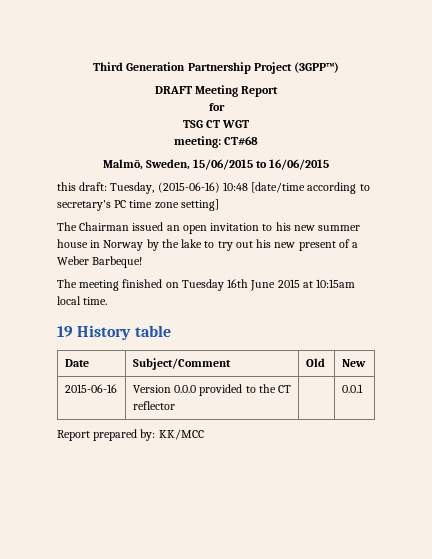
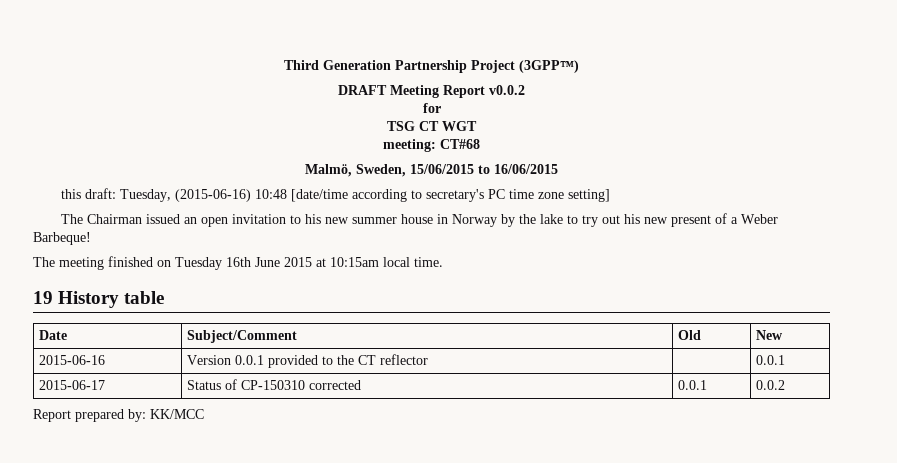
(279, 91) none -> [489,85,525,95] v0.0.2
[174,385,197,393] 0.0.0 -> [234,355,264,365] 0.0.1
(363, 388) none -> [38,380,105,390] [186,379,361,390] [677,380,707,390] [755,380,785,390] // 2015-06-17 | Status of CP-150310 corrected | 0.0.1 | 0.0.2

